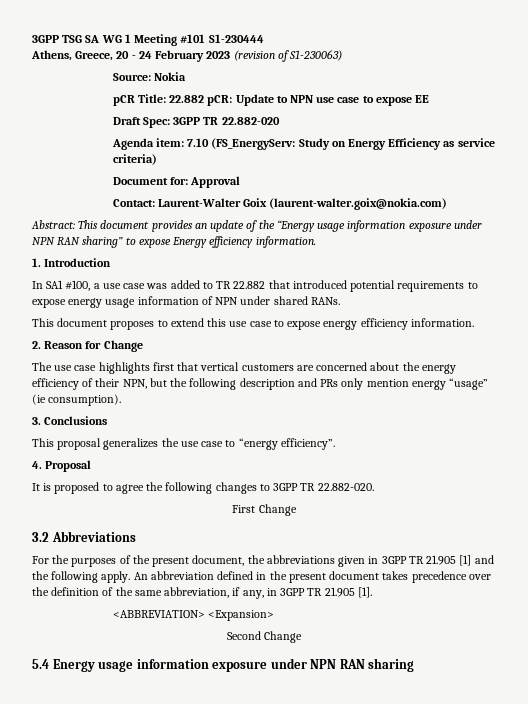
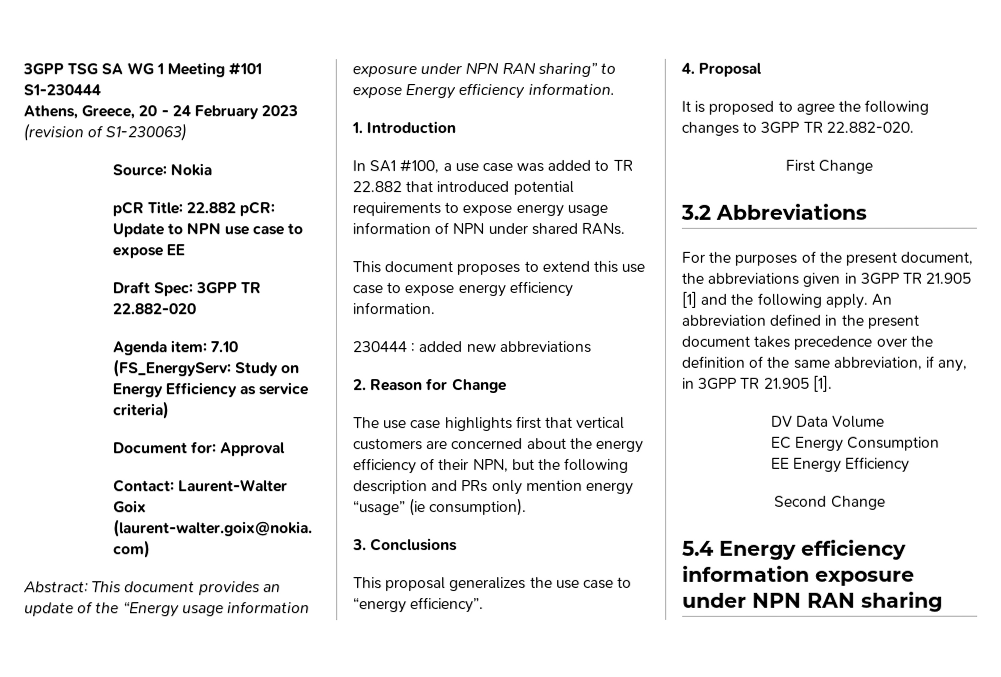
(474, 322) none -> [353,340,592,354] // 230444 : added new abbreviations
[112,610,274,621] <ABBREVIATION> <Expansion> -> [770,415,885,428] [770,436,940,452] [770,456,910,473] DV Data Volume // EC Energy Consumption // EE Energy Efficiency
[98,661,134,672] usage -> [801,539,907,560] efficiency

